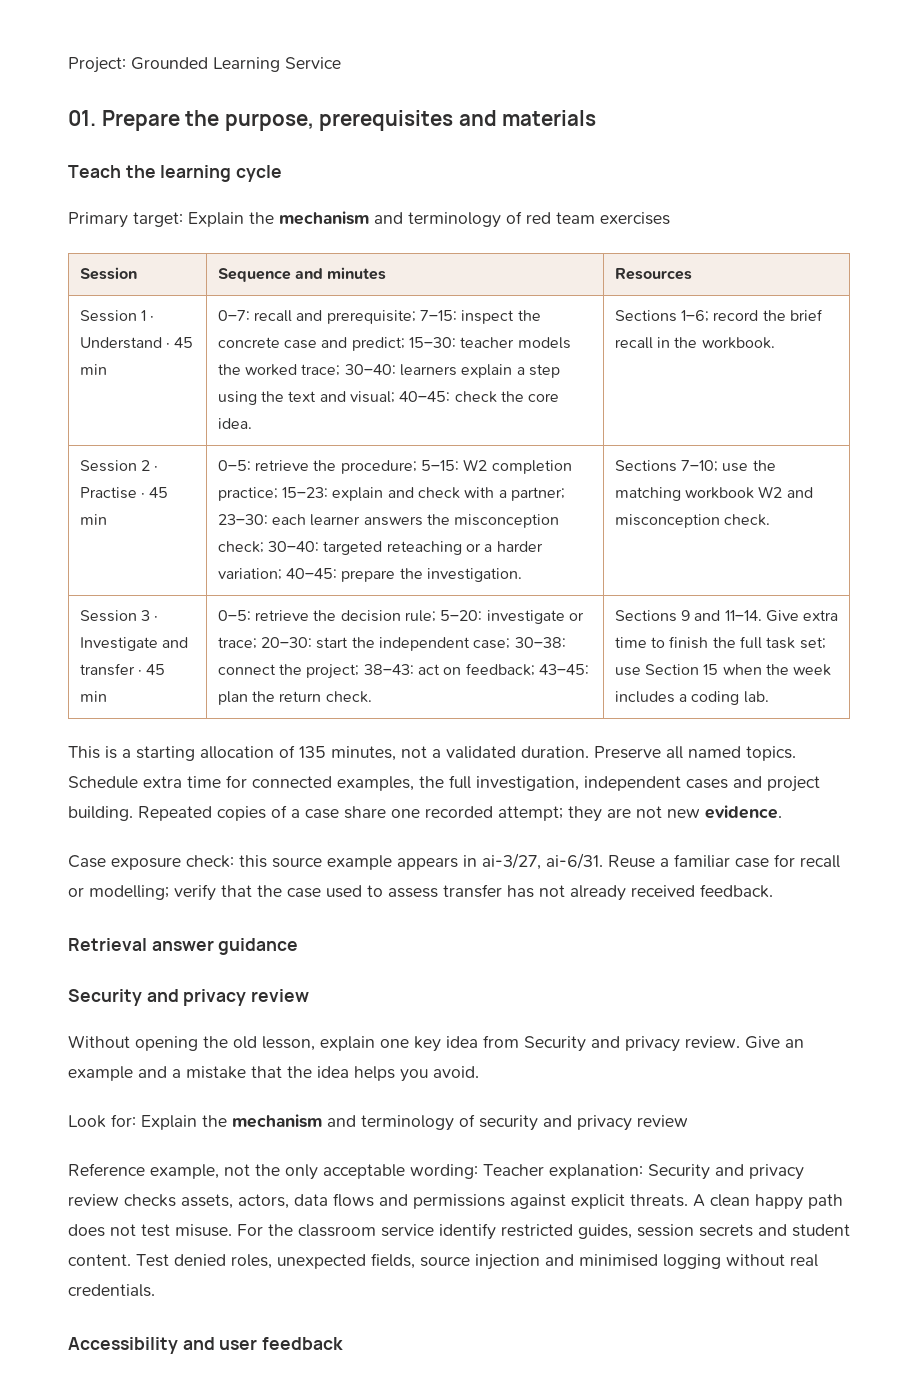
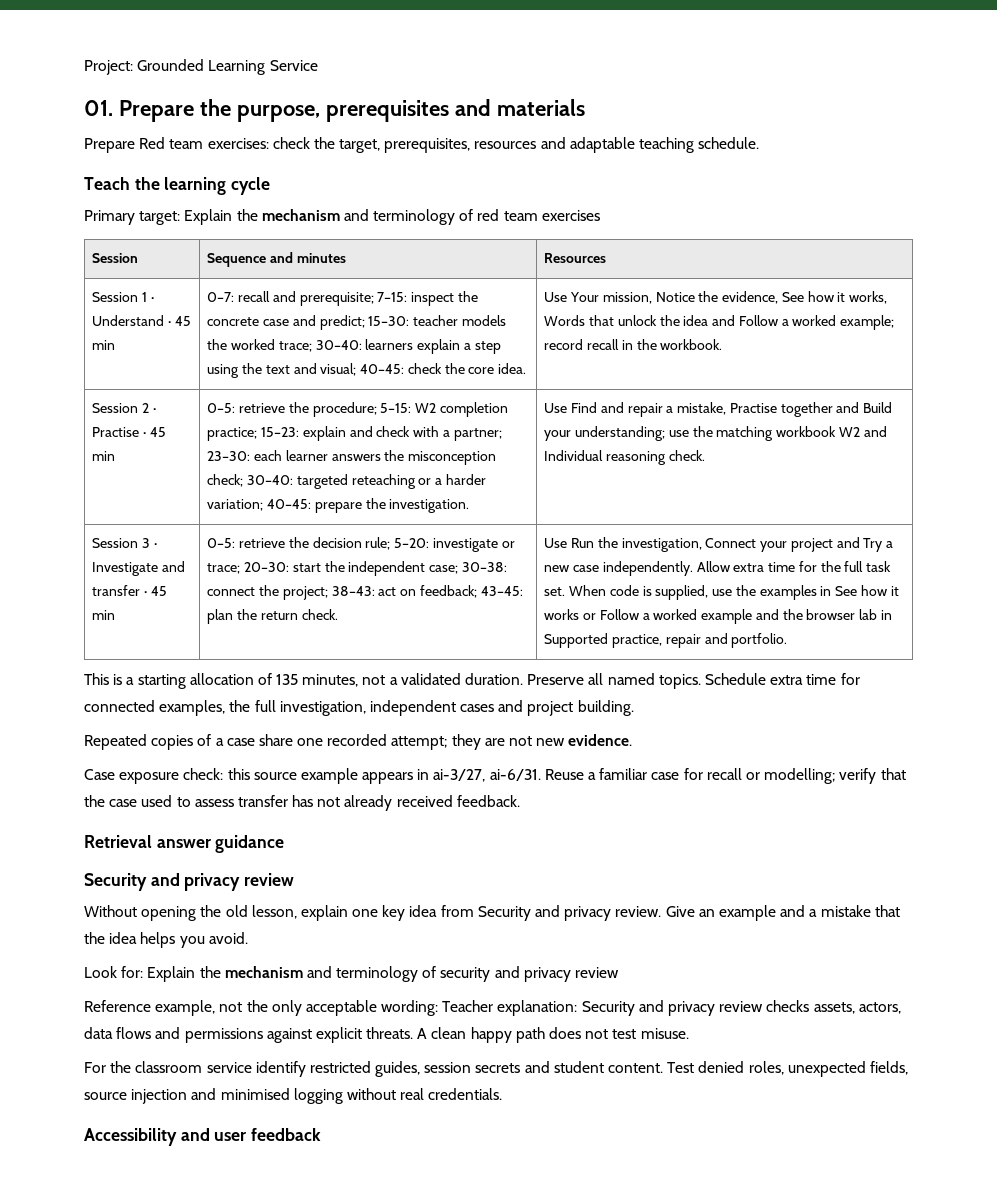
(597, 118) none -> [84,137,760,153] // Prepare Red team exercises: check the target, prerequisites, resources and adaptable teaching schedule.
[614,309,823,322] Sections 1–6; record the brief -> [544,291,888,304] [544,315,895,330] [544,339,584,350] Use Your mission, Notice the evidence, See how it works, Words that unlock the idea and Follow a worked example; record
[614,460,718,472] Sections 7–10; -> [544,402,893,417] [544,426,665,441] Use Find and repair a mistake, Practise together and Build your understanding;
[614,514,720,528] misconception -> [544,450,666,465] Individual reasoning
[614,610,839,622] [614,636,826,649] [614,664,832,676] [614,691,769,705] Sections 9 and 11–14. Give extra time to finish the full task set; use Section 15 when the week includes a coding lab. -> [544,537,894,552] [544,561,892,576] [544,585,899,600] [544,609,893,624] [544,633,788,648] Use Run the investigation, Connect your project and Try a new case independently. Allow extra time for the full task set. When code is supplied, use the examples in See how it works or Follow a worked example and the browser lab in Supported practice, repair and portfolio.
(133, 813) none -> (634, 708) //
(232, 1230) none -> (689, 1033) //

